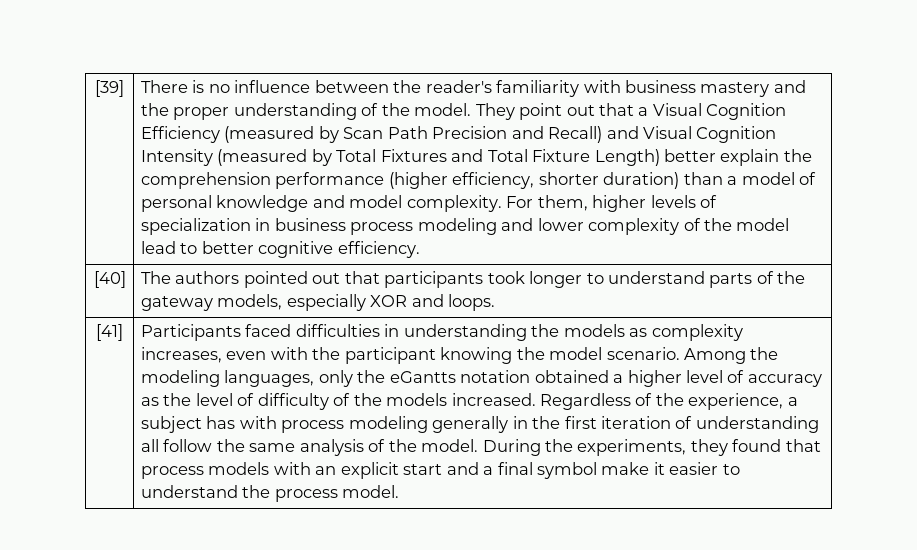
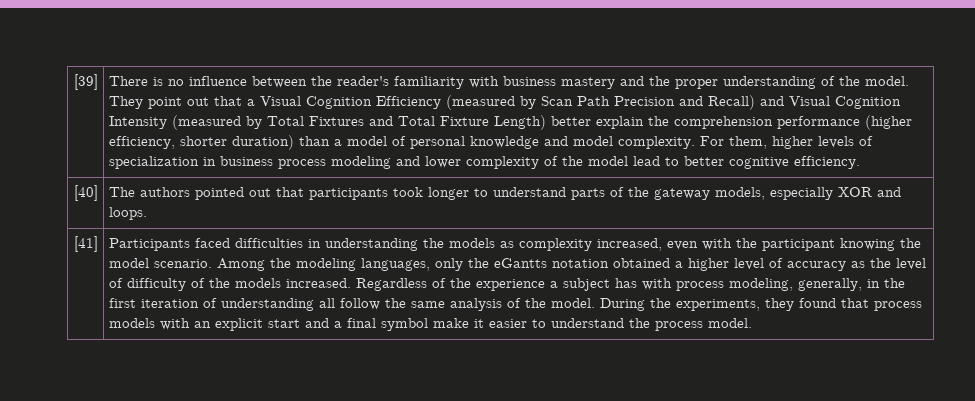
[140,347,222,363] increases, -> [596,238,662,251] increased,
[688,393,784,410] experience, -> [475,279,545,291] experience
[348,416,509,433] modeling generally -> [728,278,862,291] modeling, generally,

